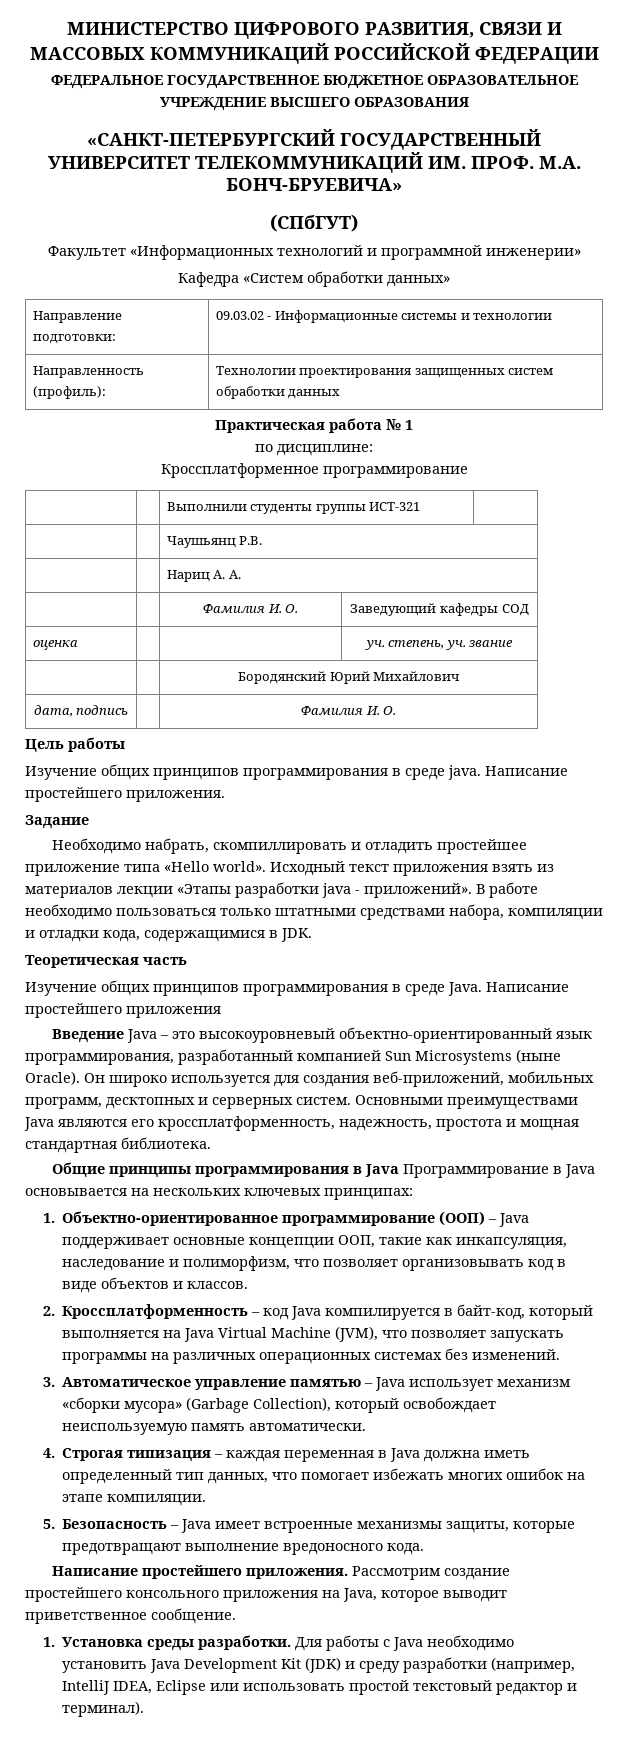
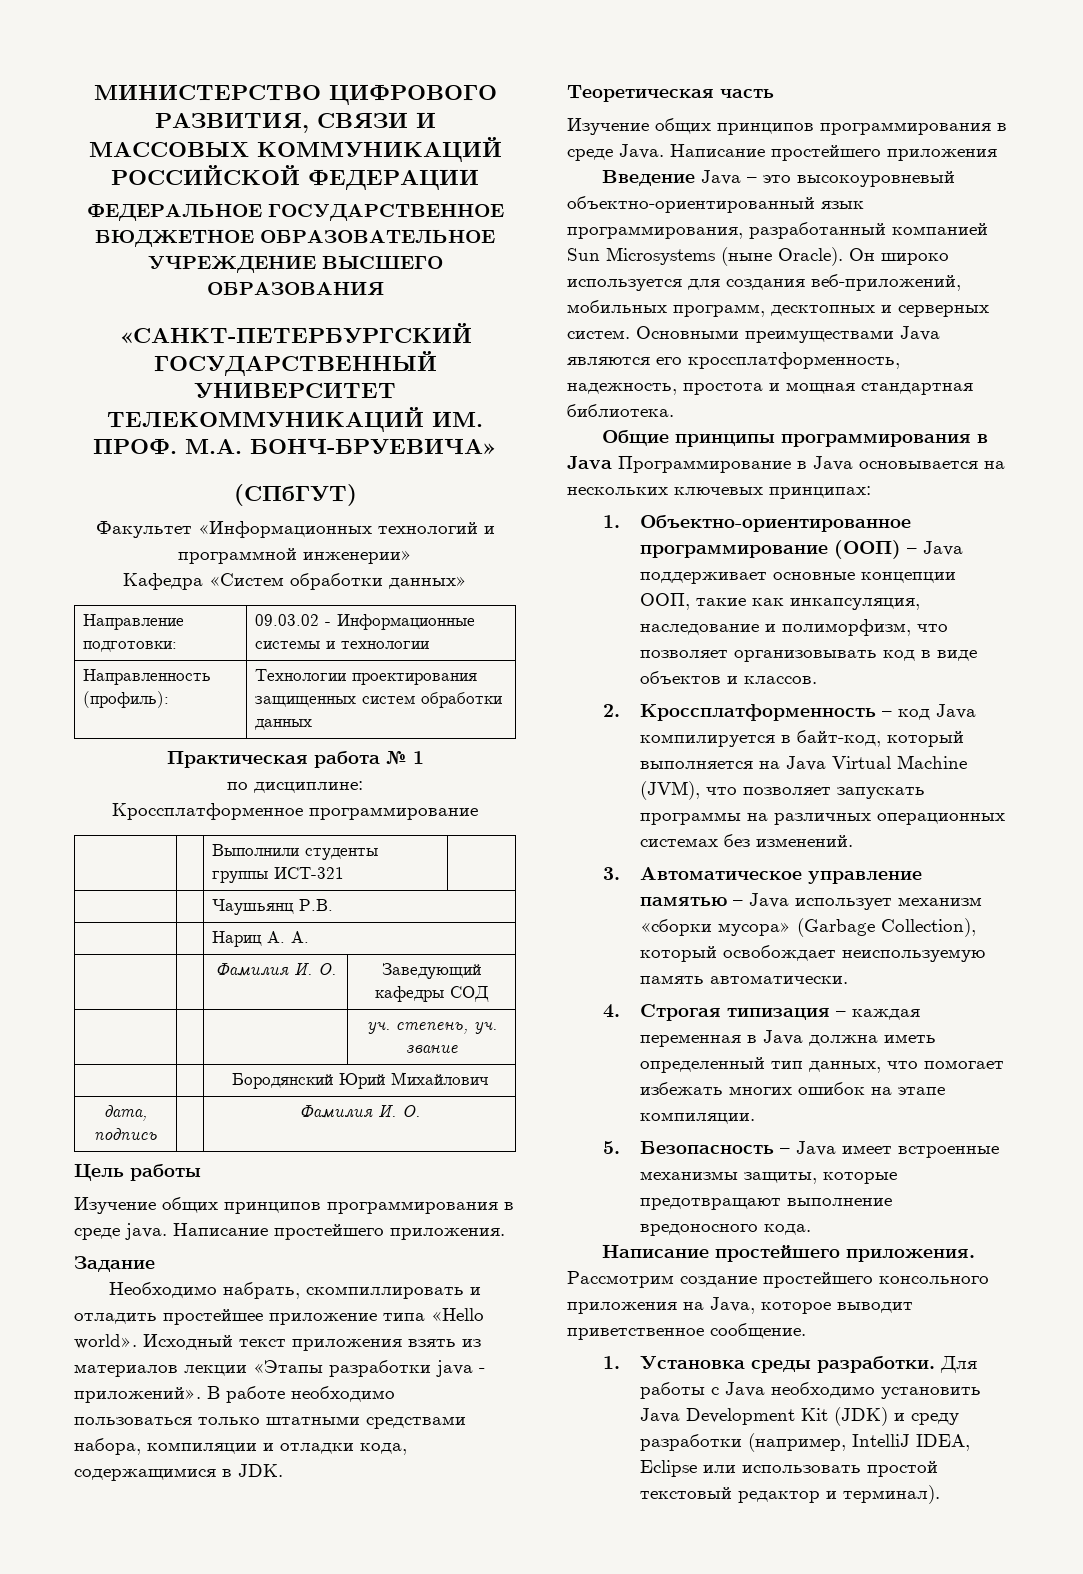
[32,640,78,650] оценка -> (489, 994) none

